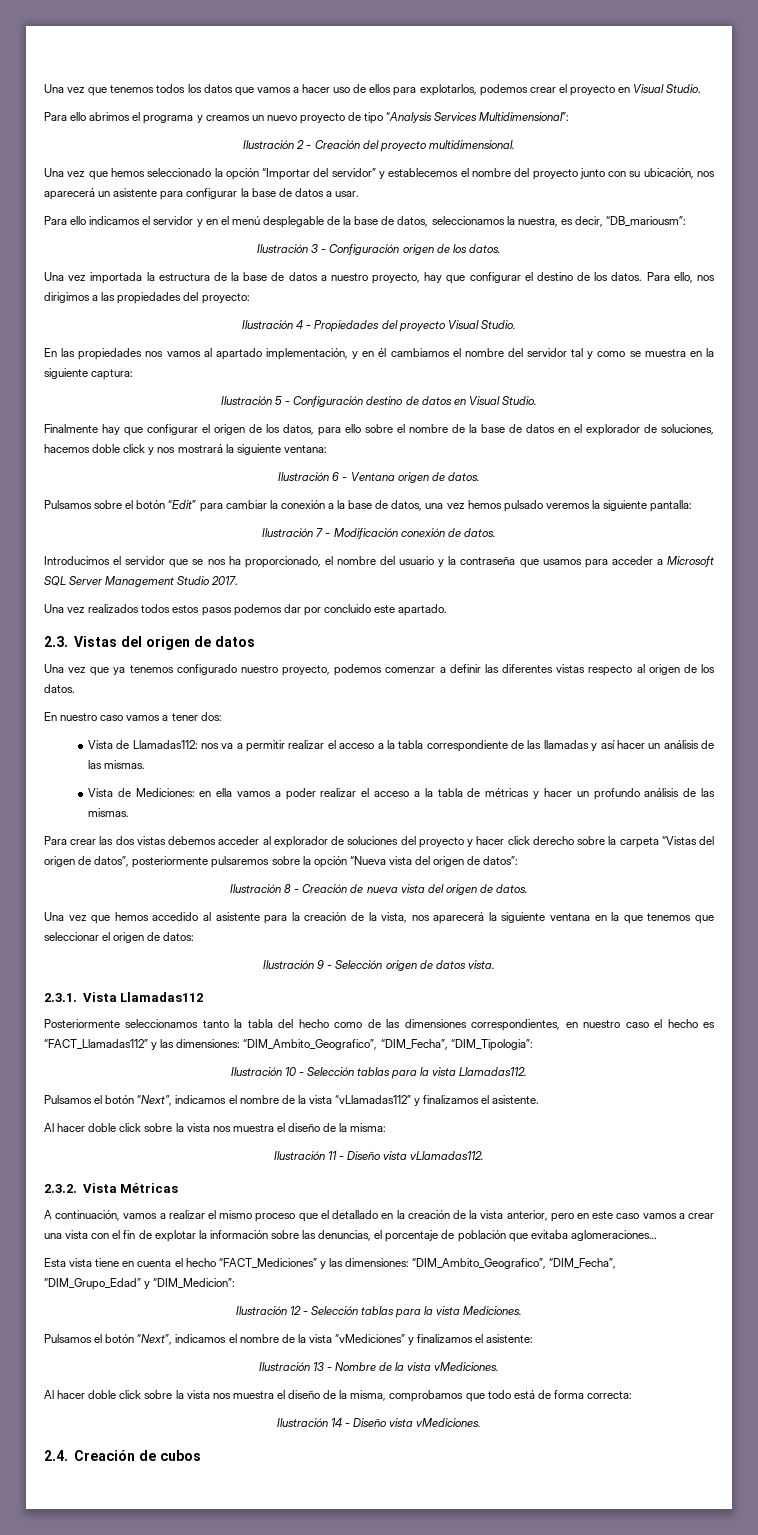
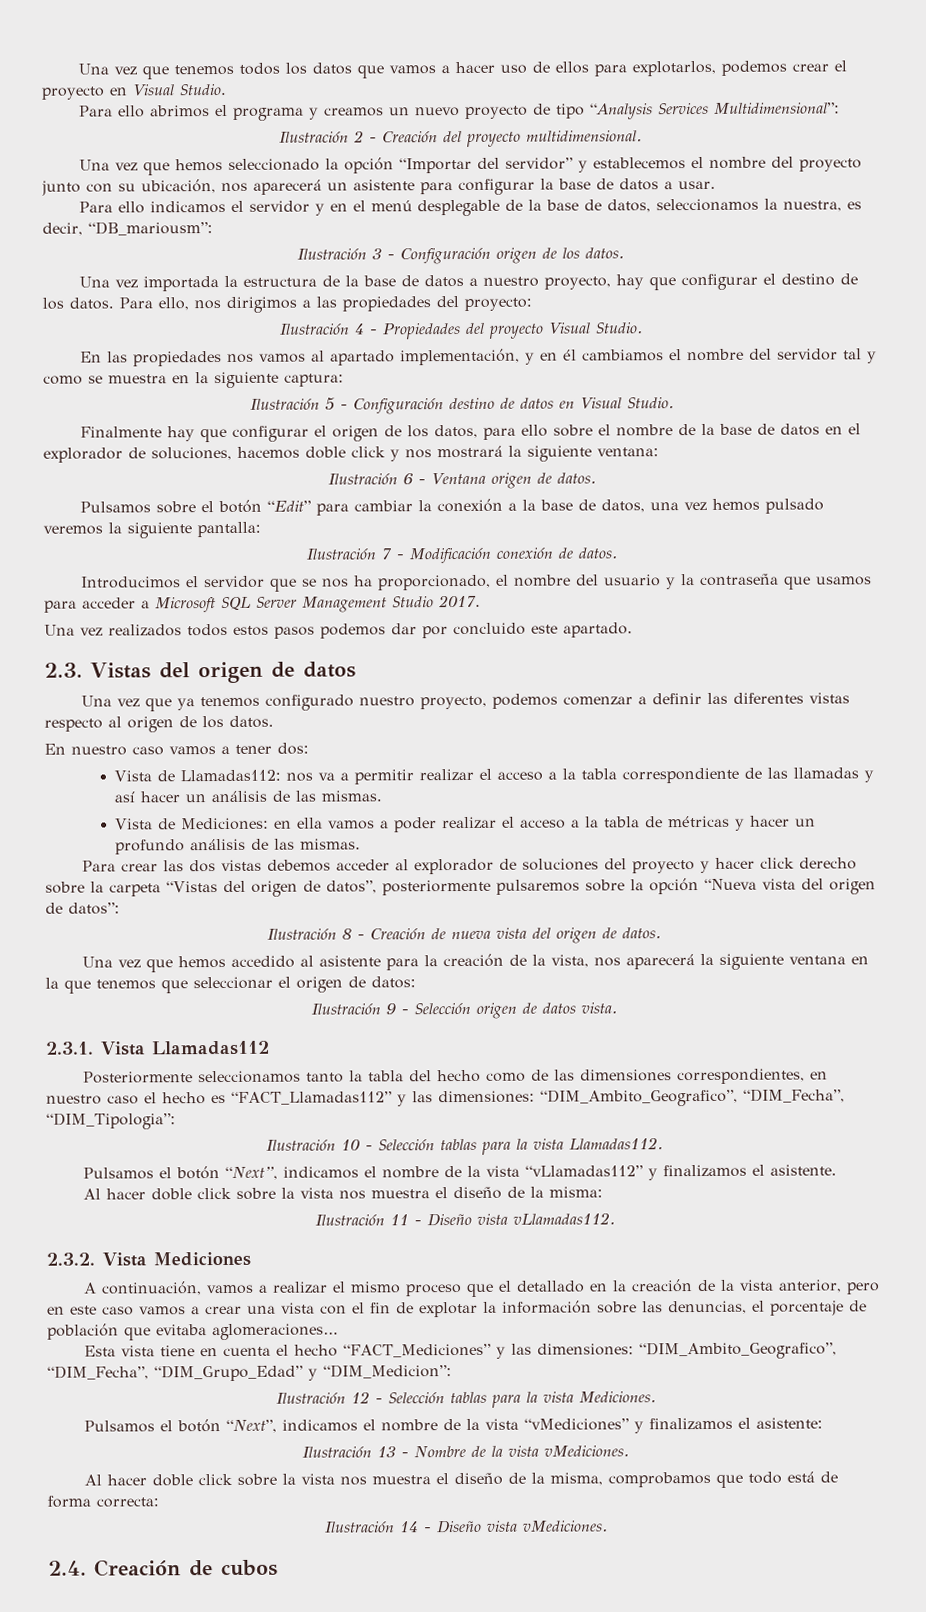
[120,1183,179,1193] Métricas -> [153,1251,251,1267] Mediciones

